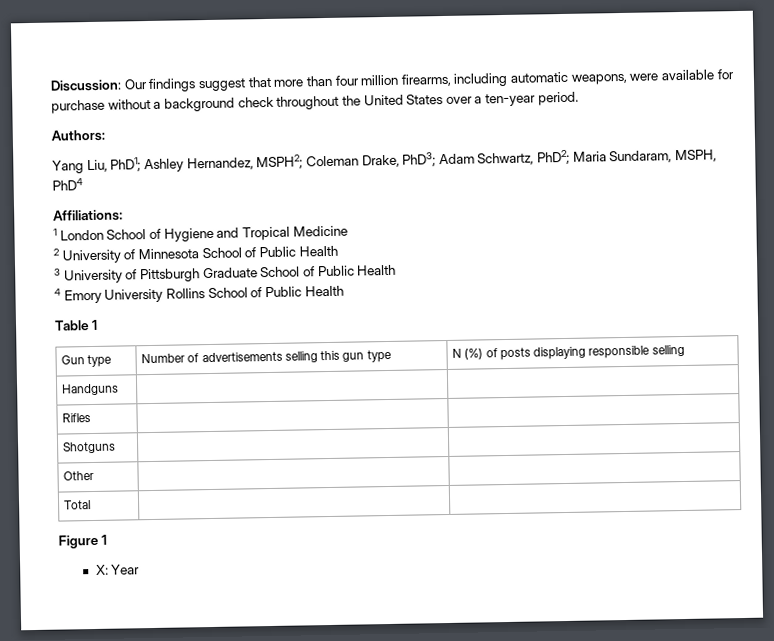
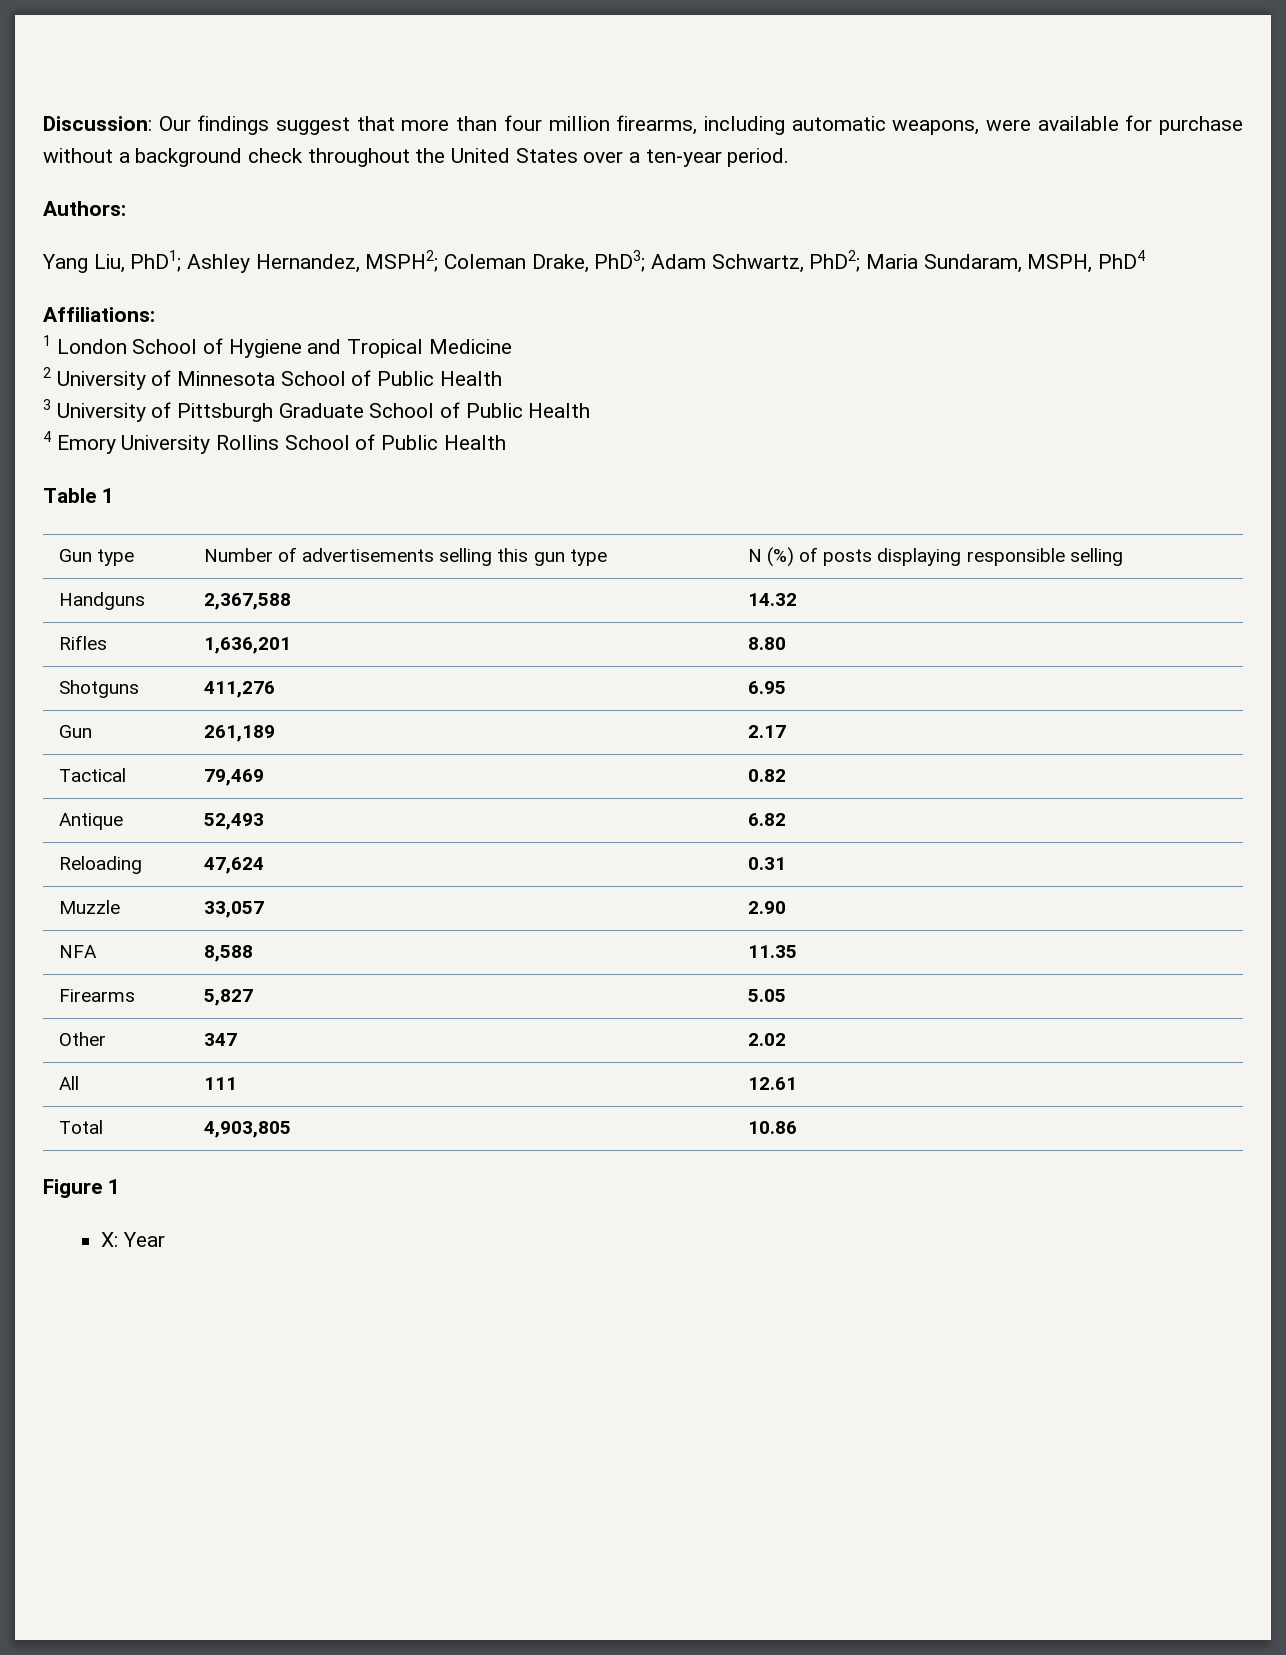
(120, 389) | -> [203,593,291,610] [747,593,797,606] 2,367,588 | 14.32
(92, 418) | -> [203,637,291,654] [747,637,786,650] 1,636,201 | 8.80
[63,470,95,481] | // Other | | -> [203,681,275,698] [747,681,786,694] [58,725,92,738] [203,725,275,742] [747,725,786,738] [58,768,126,782] [203,769,264,786] [747,769,786,782] [58,813,123,830] [203,813,264,830] [747,813,786,826] [58,856,142,874] [203,857,264,874] [747,857,786,870] [58,900,120,914] [203,901,264,918] [747,901,786,914] [58,945,97,958] [203,945,253,962] [747,945,797,958] [58,989,135,1002] [203,989,253,1006] [747,989,786,1002] [58,1032,106,1046] [203,1033,237,1046] [747,1033,786,1046] [58,1076,79,1090] [203,1077,237,1090] [747,1077,797,1090] 411,276 | 6.95 // Gun | 261,189 | 2.17 // Tactical | 79,469 | 0.82 // Antique | 52,493 | 6.82 // Reloading | 47,624 | 0.31 // Muzzle | 33,057 | 2.90 // NFA | 8,588 | 11.35 // Firearms | 5,827 | 5.05 // Other | 347 | 2.02 // All | 111 | 12.61
(92, 505) | -> [203,1121,291,1138] [747,1121,797,1134] 4,903,805 | 10.86

